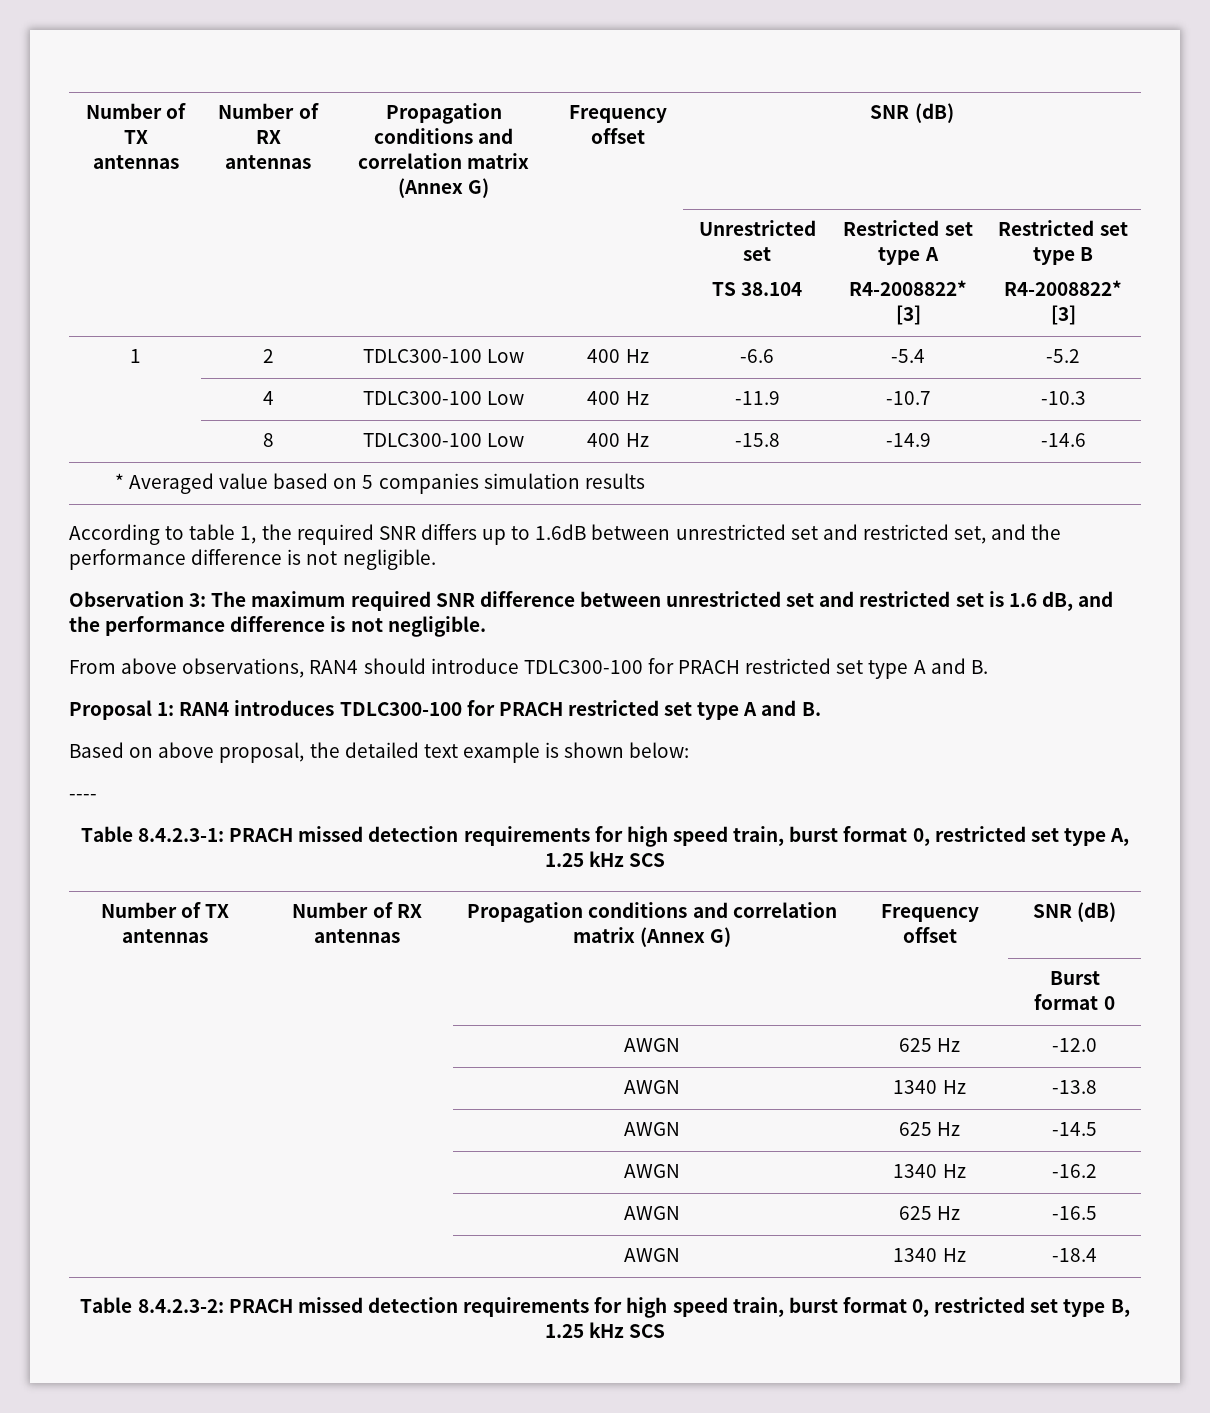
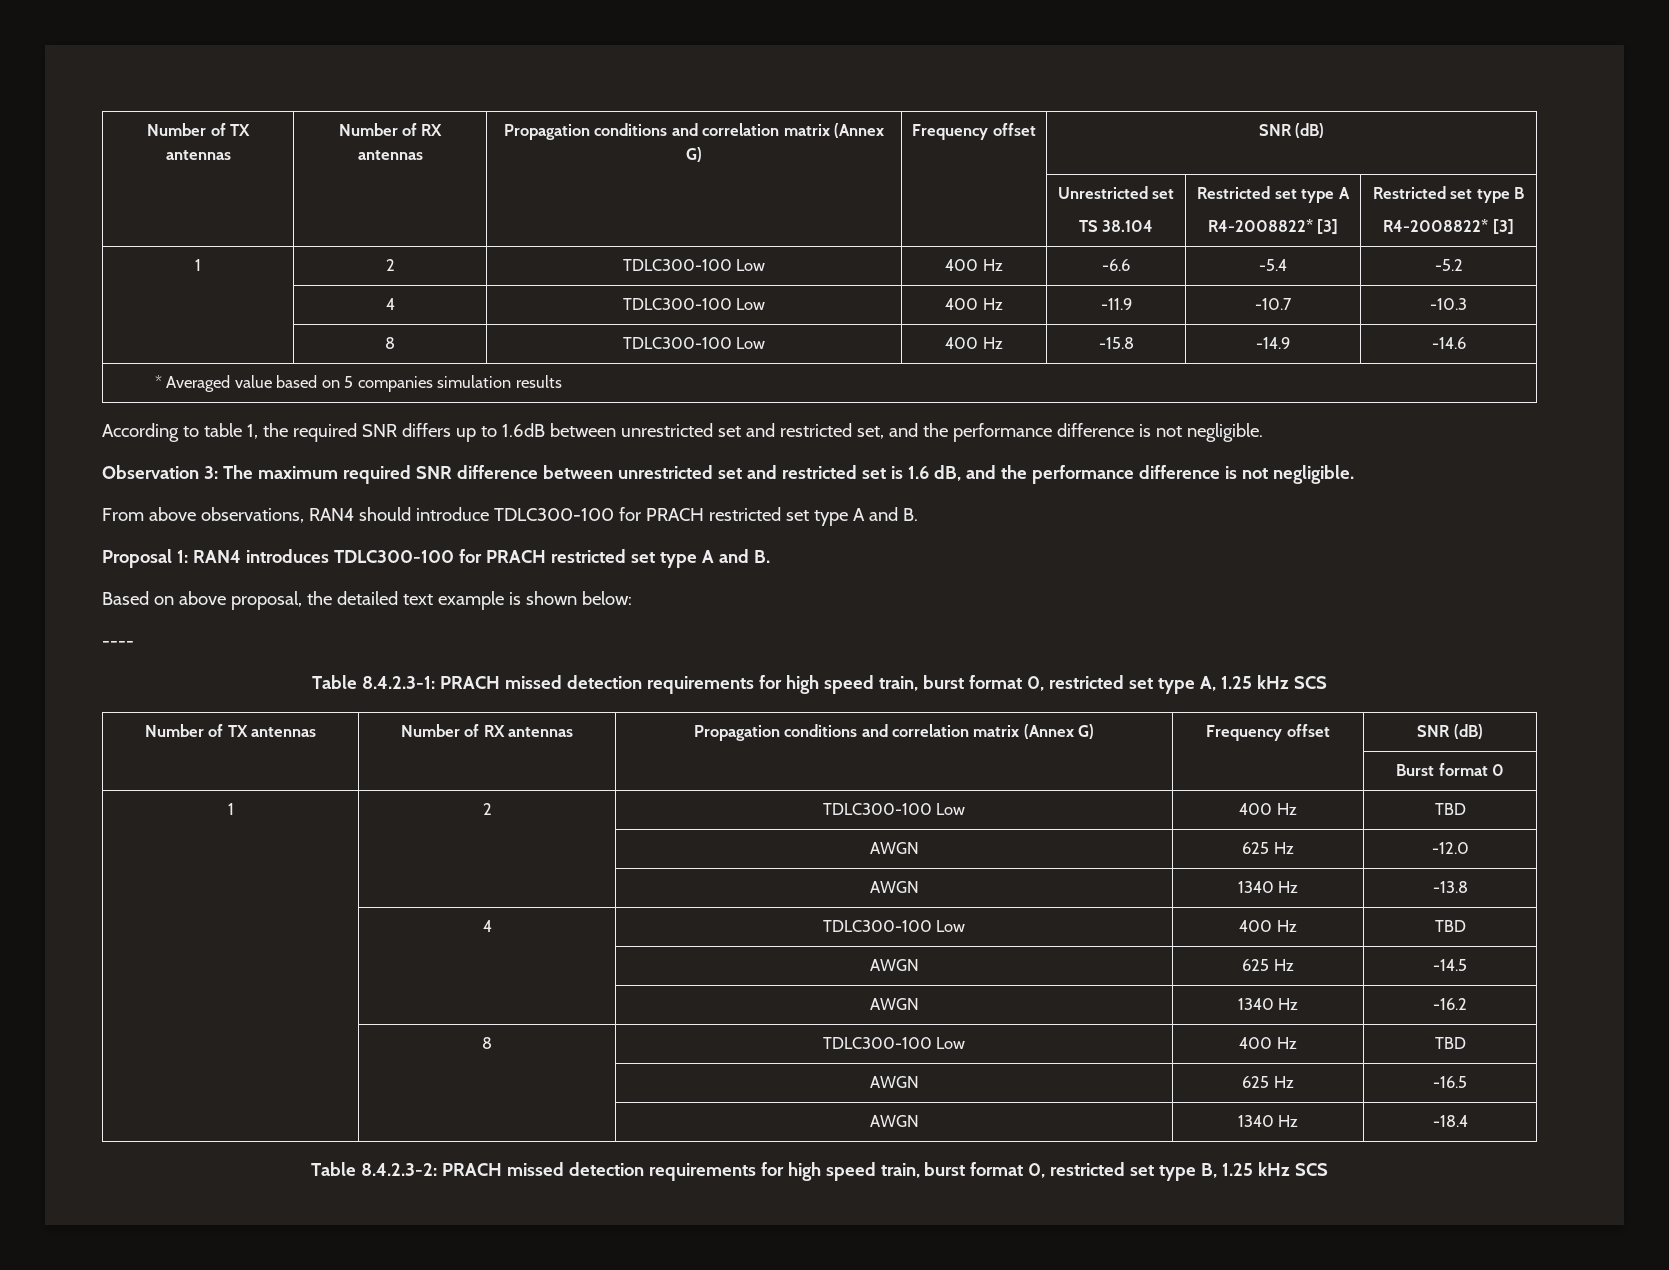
(1115, 1003) none -> [227,803,234,815] [482,803,492,815] [822,803,966,815] [1239,803,1297,815] [1434,803,1466,815] // 1 | 2 | TDLC300-100 Low | 400 Hz | TBD
(1097, 1087) none -> [482,920,492,932] [822,920,966,932] [1239,920,1297,932] [1434,920,1466,932] // | 4 | TDLC300-100 Low | 400 Hz | TBD
(1097, 1171) none -> [482,1037,492,1049] [822,1037,966,1049] [1239,1037,1297,1049] [1434,1037,1466,1049] // | 8 | TDLC300-100 Low | 400 Hz | TBD

